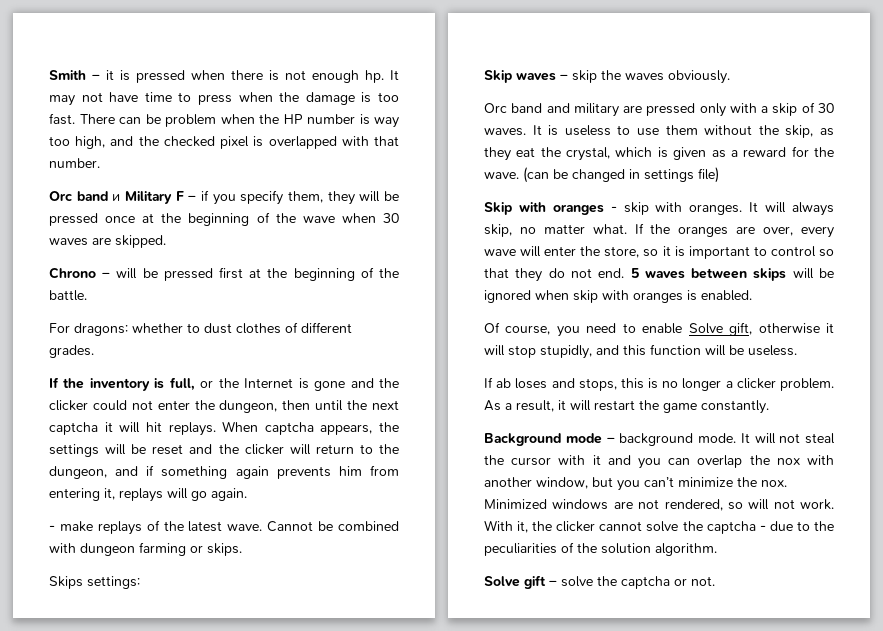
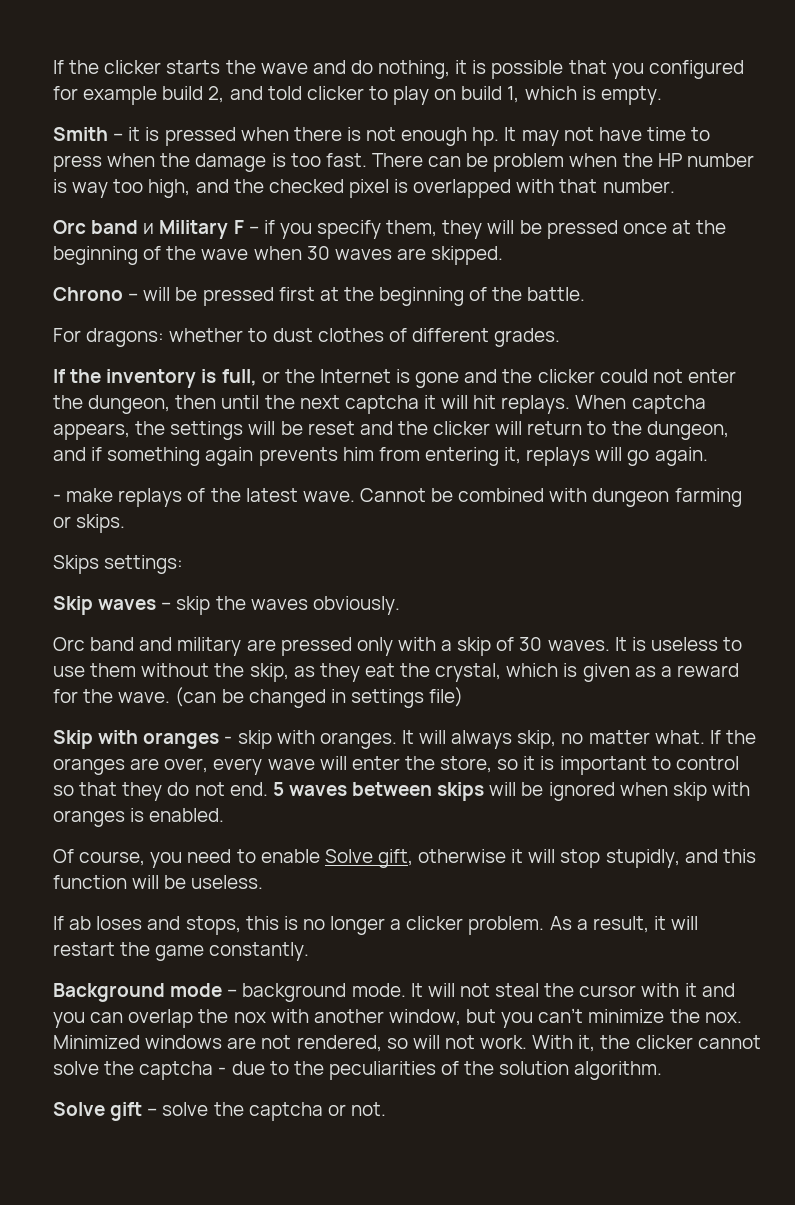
(49, 75) none -> [53,60,744,79] [53,86,662,105] If the clicker starts the wave and do nothing, it is possible that you configured for example build 2, and told clicker to play on build 1, which is empty. //

